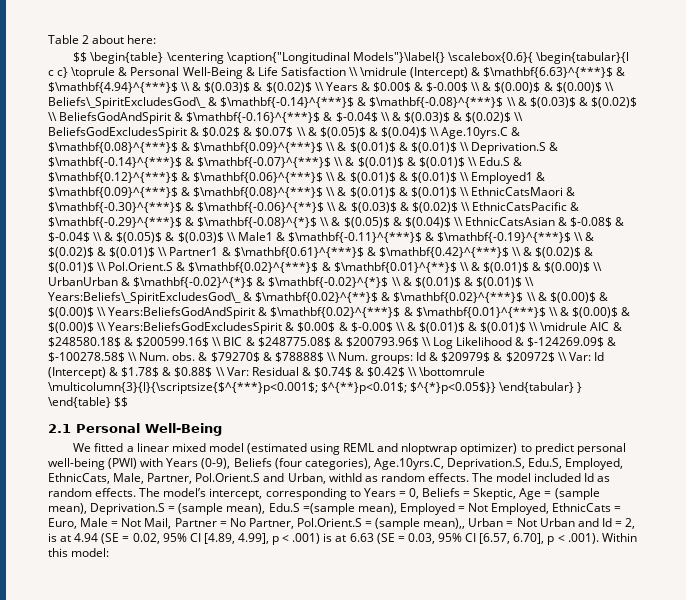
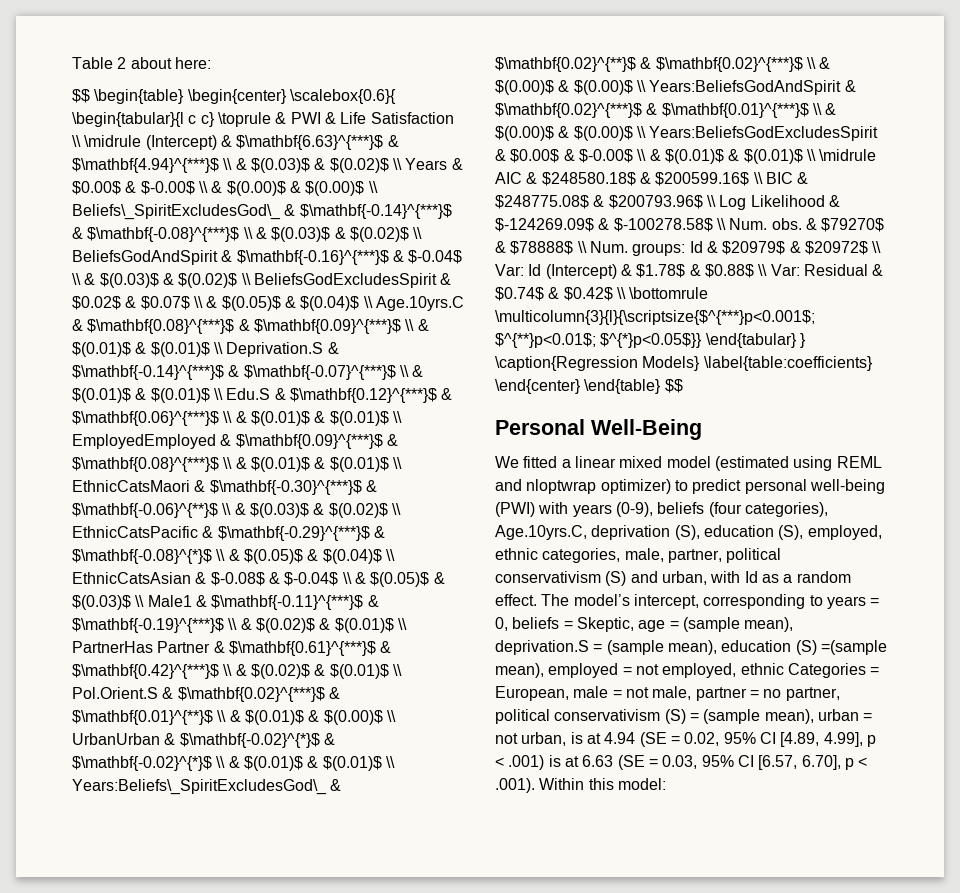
[166,52,445,64] \centering \caption{"Longitudinal Models"}\label{} -> [187,89,287,104] \begin{center}
[130,67,243,79] Personal Well-Being -> [290,112,321,124] PWI
[470,172,533,184] Employed1 -> [72,434,216,449] EmployedEmployed
[169,247,219,256] Partner1 -> [72,641,211,653] PartnerHas Partner
(583, 387) none -> [495,356,873,371] [495,379,581,394] \caption{Regression Models} \label{table:coefficients} \end{center}
[48,424,71,433] 2.1 -> (683, 386) none
[166,458,624,470] [48,473,611,484] [48,488,137,497] Years (0-9), Beliefs (four categories), Age.10yrs.C, Deprivation.S, Edu.S, Employed, EthnicCats, Male, Partner, Pol.Orient.S and Urban, withId as random effects. The model included Id as random effects. -> [572,502,828,517] [495,525,882,540] [495,548,782,563] [495,571,851,586] [495,594,537,606] years (0-9), beliefs (four categories), Age.10yrs.C, deprivation (S), education (S), employed, ethnic categories, male, partner, political conservativism (S) and urban, with Id as a random effect.
[363,488,396,497] Years -> [826,596,866,609] years
[422,488,461,497] Beliefs -> [512,617,560,629] beliefs
[519,488,600,500] [48,503,622,515] [48,518,636,530] Age = (sample mean), Deprivation.S = (sample mean), Edu.S =(sample mean), Employed = Not Employed, EthnicCats = Euro, Male = Not Mail, Partner = No Partner, Pol.Orient.S = (sample mean),, Urban = Not Urban and Id = 2, -> [638,617,794,632] [495,640,887,655] [495,663,880,678] [495,686,840,701] [495,709,873,724] [495,732,567,746] age = (sample mean), deprivation.S = (sample mean), education (S) =(sample mean), employed = not employed, ethnic Categories = European, male = not male, partner = no partner, political conservativism (S) = (sample mean), urban = not urban,

